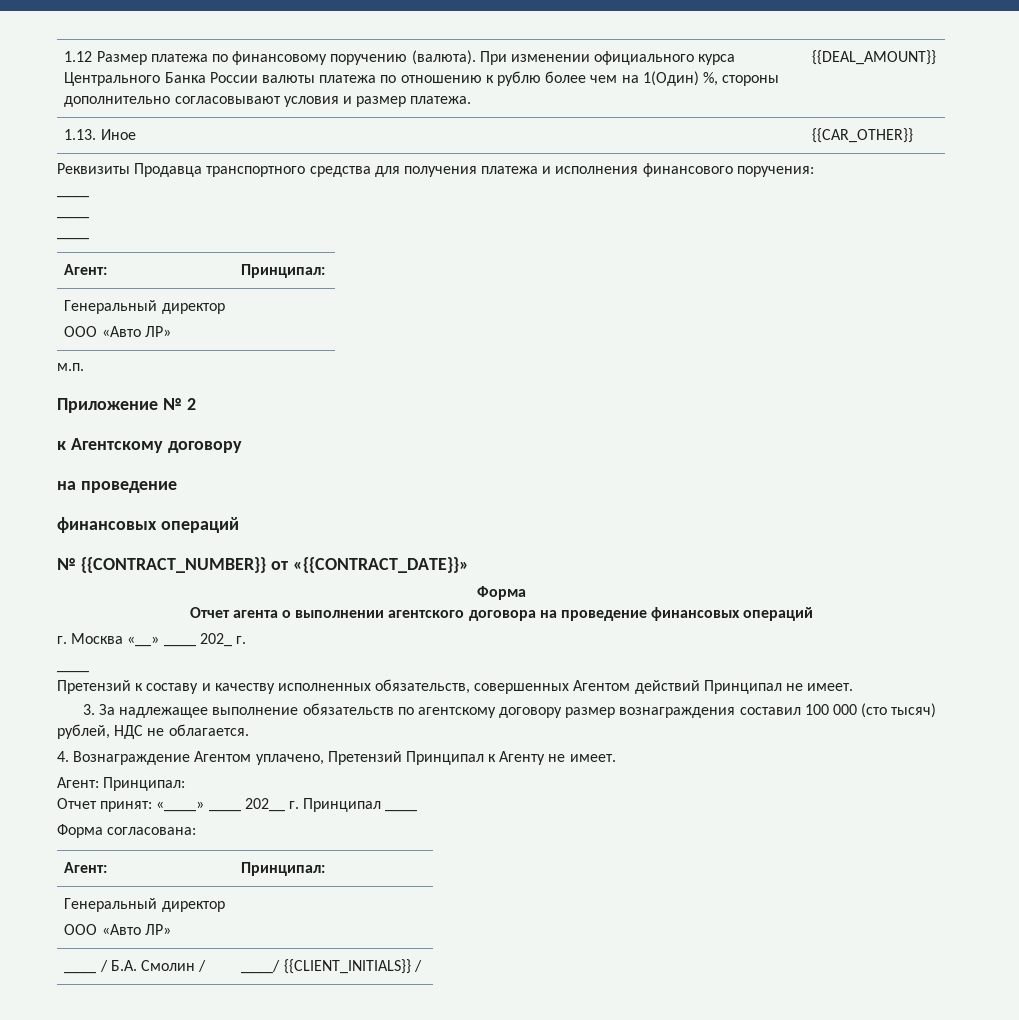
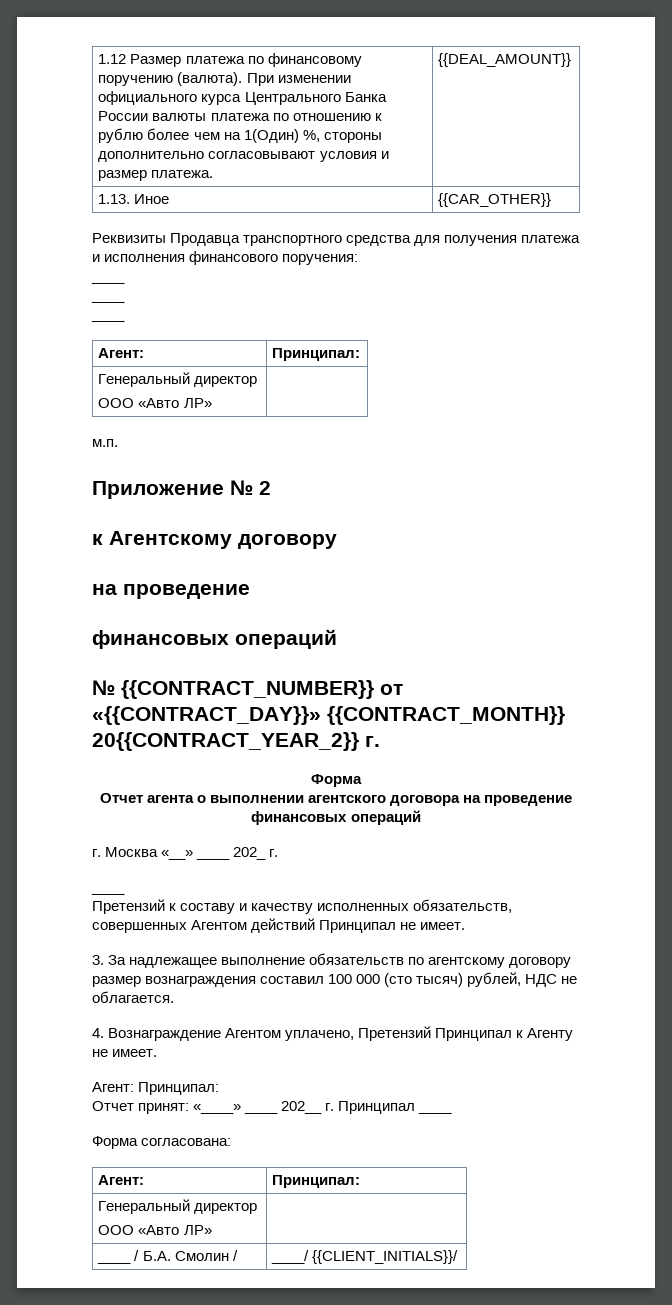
[292,557,469,573] «{{CONTRACT_DATE}}» -> [92,706,565,725] [92,732,380,751] «{{CONTRACT_DAY}}» {{CONTRACT_MONTH}} 20{{CONTRACT_YEAR_2}} г.
[283,959,422,974] {{CLIENT_INITIALS}} / -> [312,1250,459,1264] {{CLIENT_INITIALS}}/

